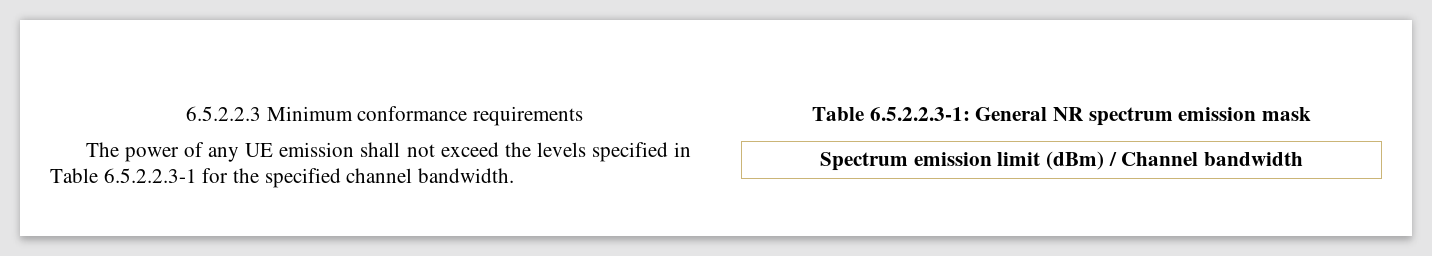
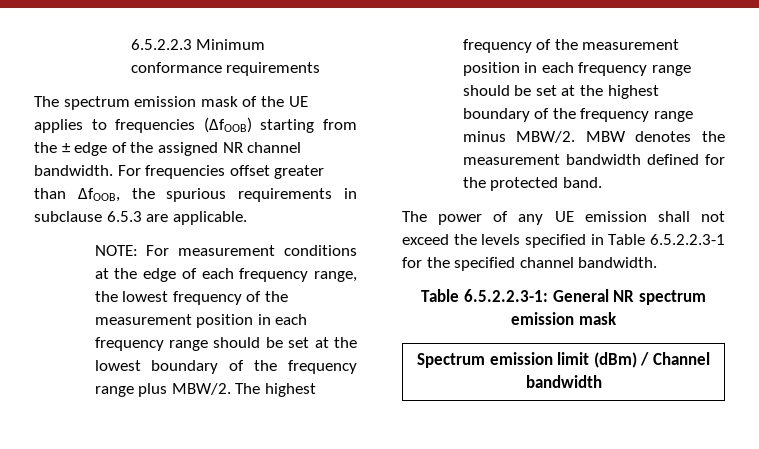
(584, 116) none -> [34,96,308,110] [34,117,357,133] [34,142,302,156] [34,165,325,179] [34,188,358,202] [34,211,247,225] [94,245,357,256] [94,268,357,282] [94,291,288,305] [94,314,308,328] [94,337,358,351] [94,360,357,374] [94,383,316,397] [462,39,680,53] [462,62,691,76] [462,85,659,99] [462,108,693,122] [462,131,725,143] [462,154,725,165] [462,177,602,191] // The spectrum emission mask of the UE applies to frequencies (ΔfOOB) starting from the ± edge of the assigned NR channel bandwidth. For frequencies offset greater than ΔfOOB, the spurious requirements in subclause 6.5.3 are applicable. // NOTE: For measurement conditions at the edge of each frequency range, the lowest frequency of the measurement position in each frequency range should be set at the lowest boundary of the frequency range plus MBW/2. The highest frequency of the measurement position in each frequency range should be set at the highest boundary of the frequency range minus MBW/2. MBW denotes the measurement bandwidth defined for the protected band.

